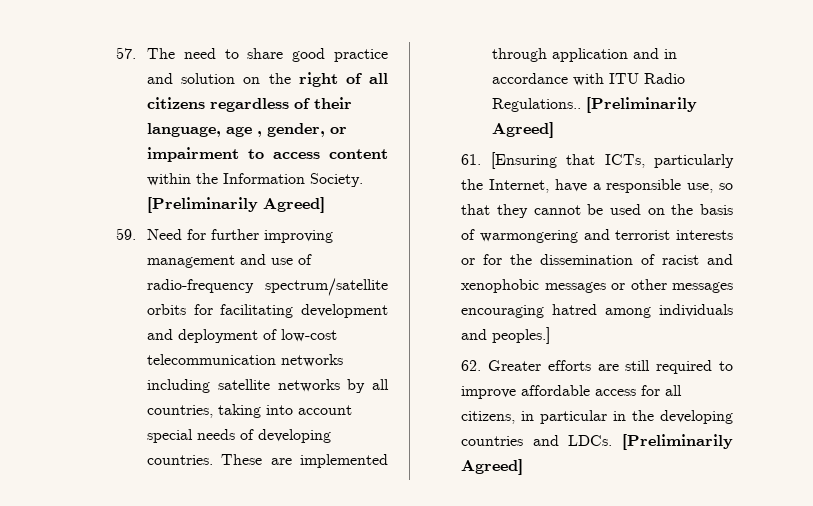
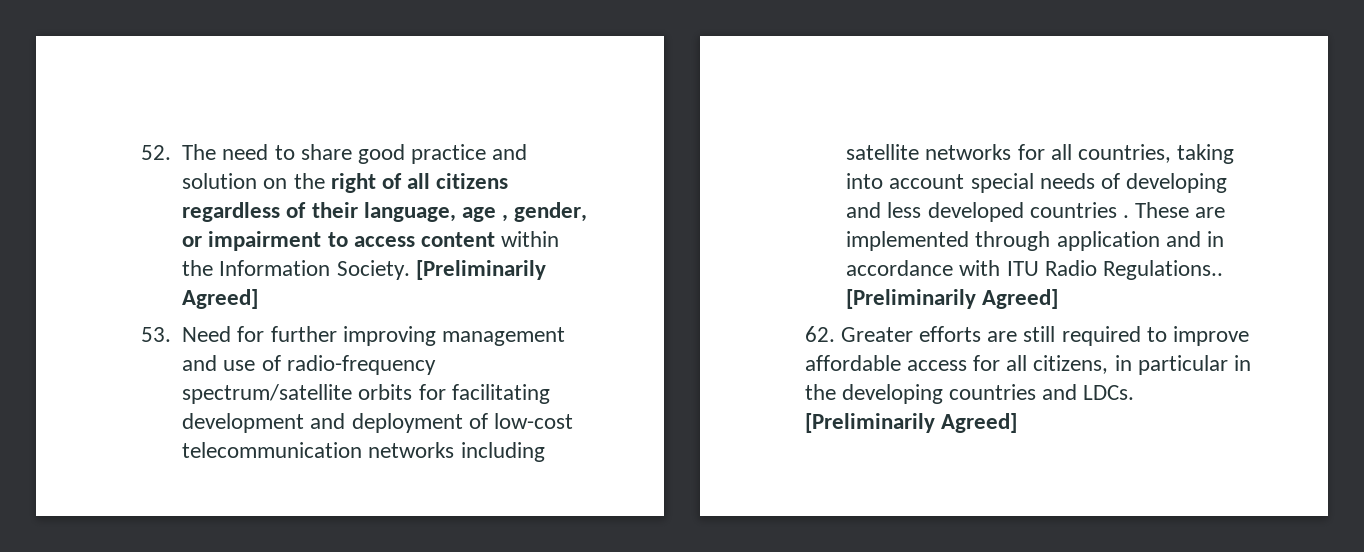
[116,47,137,59] 57. -> [140,145,171,160] 52.
[116,228,137,240] 59. -> [140,327,171,342] 53.
[347,379,366,393] by -> [1017,144,1045,160] for
[147,455,214,465] countries. -> [846,202,1129,222] and less developed countries .
[461,152,734,169] [461,179,733,193] [461,204,733,218] [461,229,733,243] [461,254,733,265] [461,279,733,293] [461,304,733,318] [461,327,551,344] // 61. [Ensuring that ICTs, particularly the Internet, have a responsible use, so that they cannot be used on the basis of warmongering and terrorist interests or for the dissemination of racist and xenophobic messages or other messages encouraging hatred among individuals and peoples.] -> (1059, 299) none

